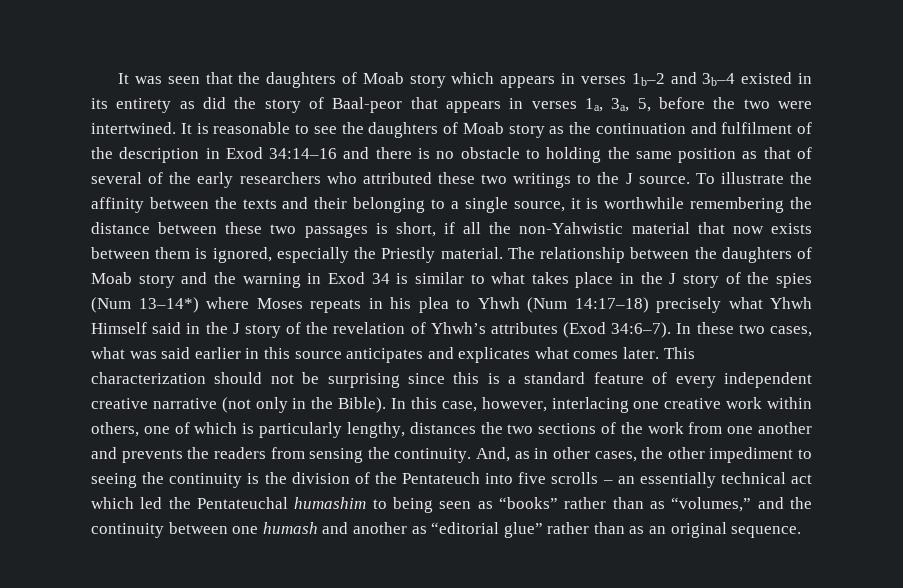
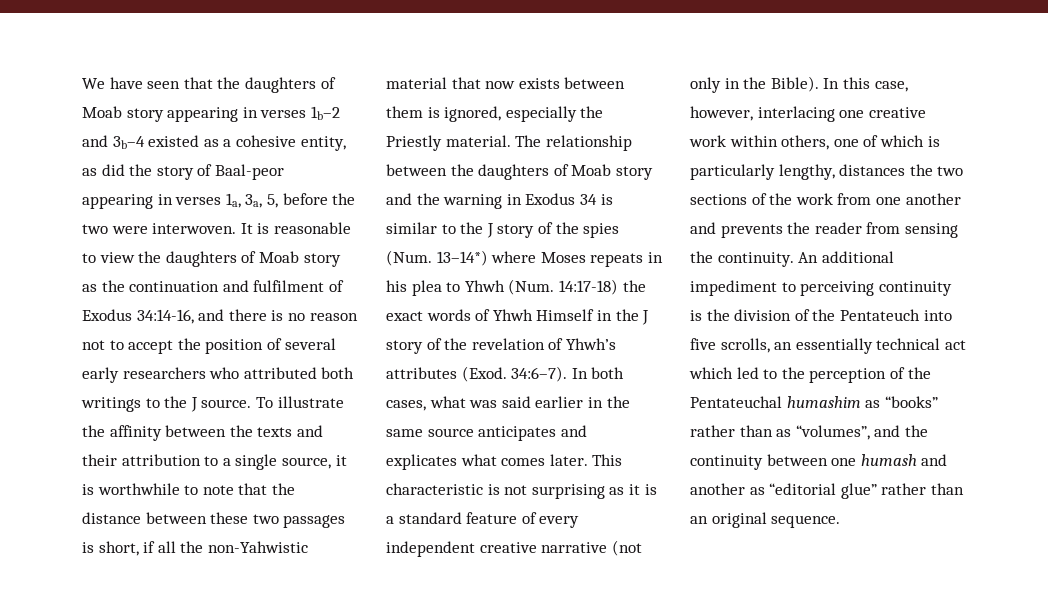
[118,73,162,84] It was -> [82,77,143,89] We have
[451,72,556,88] which appears -> [167,107,239,122] appearing
[798,73,813,84] [91,98,172,113] in its entirety -> [203,135,346,151] as a cohesive entity,
[410,97,501,113] that appears -> [82,194,153,209] appearing
[91,122,176,134] intertwined. -> [152,223,237,234] interwoven.
[313,126,337,134] see -> [99,252,135,263] view
[91,147,812,163] [91,172,192,184] the description in Exod 34:14–16 and there is no obstacle to holding the same position as that of several of the -> [82,309,358,324] [82,338,336,354] Exodus 34:14-16, and there is no reason not to accept the position of several
[437,172,507,184] these two -> [321,367,355,379] both
[353,197,426,213] belonging -> [121,454,201,466] attribution
[690,197,785,213] remembering -> [184,483,268,495] to note that
[327,272,365,284] Exod -> [525,193,576,205] Exodus
[491,272,635,288] what takes place in -> (456, 229) none
[91,297,131,313] (Num -> [386,250,432,266] (Num.
[527,297,763,313] (Num 14:17–18) precisely what -> [508,279,646,295] [386,309,491,321] (Num. 14:17-18) the exact words of
[152,322,182,334] said -> (595, 315) none
[563,322,607,338] (Exod -> [461,366,507,382] (Exod.
[696,322,765,334] these two -> [591,367,625,379] both
[263,347,290,359] this -> [606,396,630,408] [386,429,423,437] the same
[91,372,480,388] characterization should not be surprising since this -> [386,483,640,499] characteristic is not surprising as it
[213,447,266,459] readers -> [814,222,862,234] reader
[476,447,812,463] [91,472,165,488] And, as in other cases, the other impediment to seeing the -> [798,251,894,263] [690,280,875,296] An additional impediment to perceiving
[551,472,613,484] scrolls – -> [720,338,770,353] scrolls,
[168,497,472,513] the Pentateuchal humashim to being seen -> [763,367,931,383] [690,396,861,408] to the perception of the Pentateuchal humashim
[671,497,752,512] “volumes,” -> [795,425,870,440] “volumes”,
[629,526,645,534] as -> (964, 489) none

